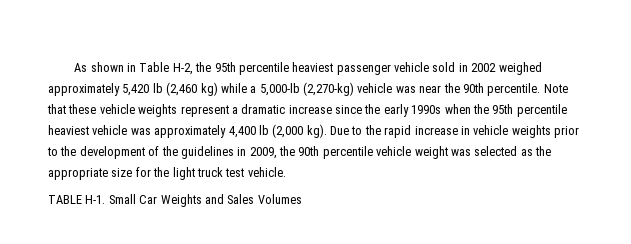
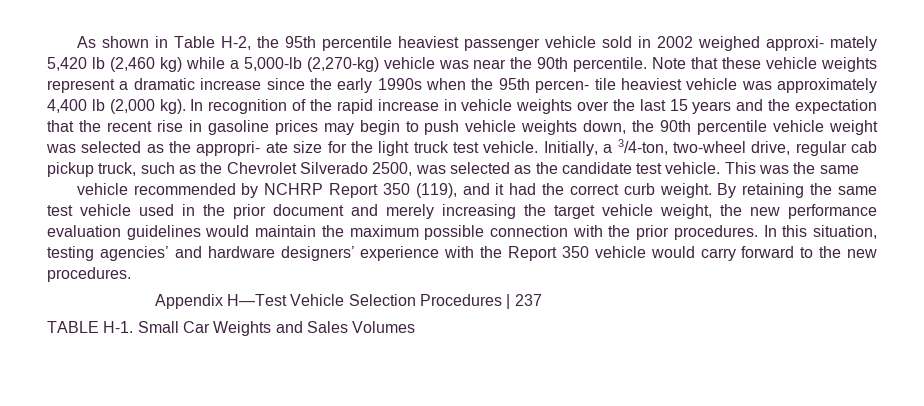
[48,83,120,96] approximately -> [765,36,878,51] approxi- mately
[516,104,567,117] percentile -> [535,78,616,93] percen- tile
[330,126,363,135] Due to -> [190,99,307,114] In recognition of
[554,126,579,138] [47,146,277,159] prior to the development of the guidelines in 2009, -> [577,99,878,114] [47,120,627,135] over the last 15 years and the expectation that the recent rise in gasoline prices may begin to push vehicle weights down,
[48,168,108,180] appropriate -> [196,141,288,156] appropri- ate
(286, 172) none -> [543,139,877,156] [47,162,859,177] [76,183,877,198] [47,204,877,219] [47,225,877,240] [47,246,877,261] [47,267,131,282] [154,294,542,309] Initially, a 3/4-ton, two-wheel drive, regular cab pickup truck, such as the Chevrolet Silverado 2500, was selected as the candidate test vehicle. This was the same // vehicle recommended by NCHRP Report 350 (119), and it had the correct curb weight. By retaining the same test vehicle used in the prior document and merely increasing the target vehicle weight, the new performance evaluation guidelines would maintain the maximum possible connection with the prior procedures. In this situation, testing agencies’ and hardware designers’ experience with the Report 350 vehicle would carry forward to the new procedures. // Appendix H—Test Vehicle Selection Procedures | 237

